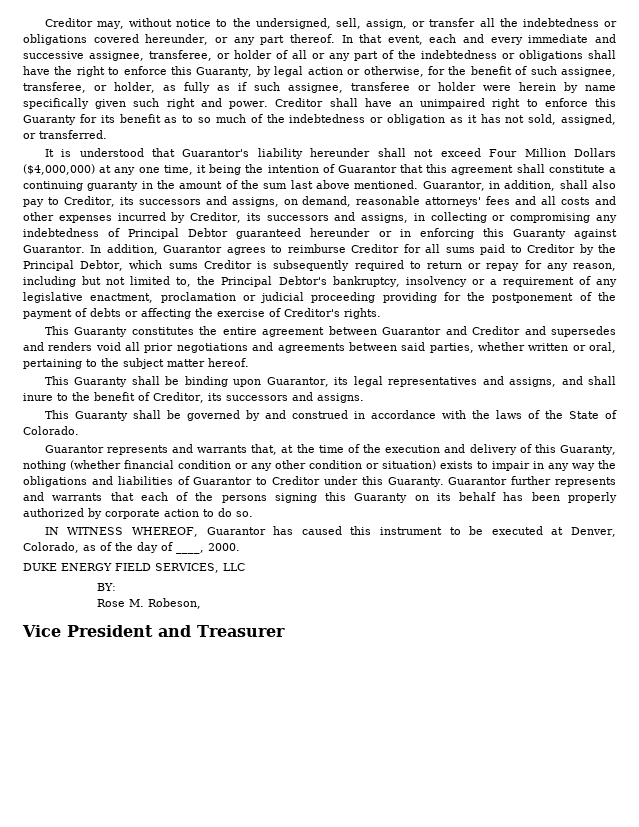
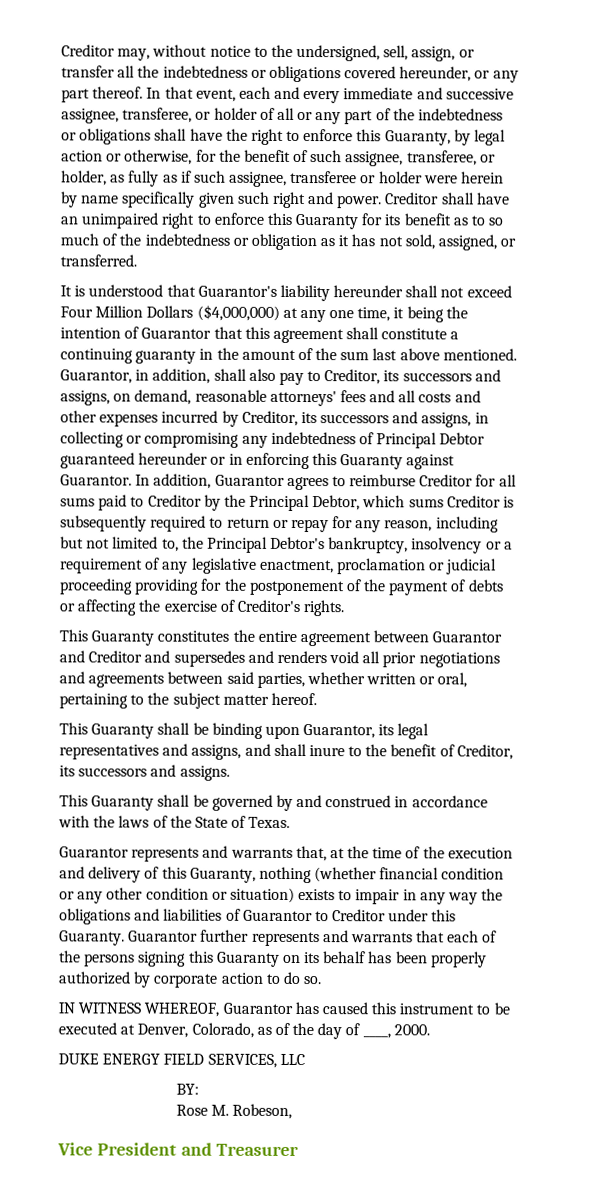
[23,426,79,435] Colorado. -> [248,816,291,828] Texas.

